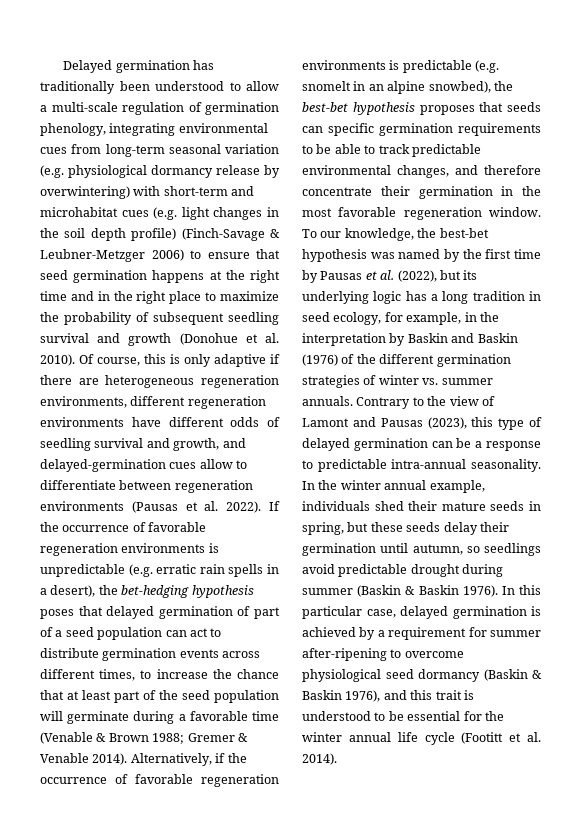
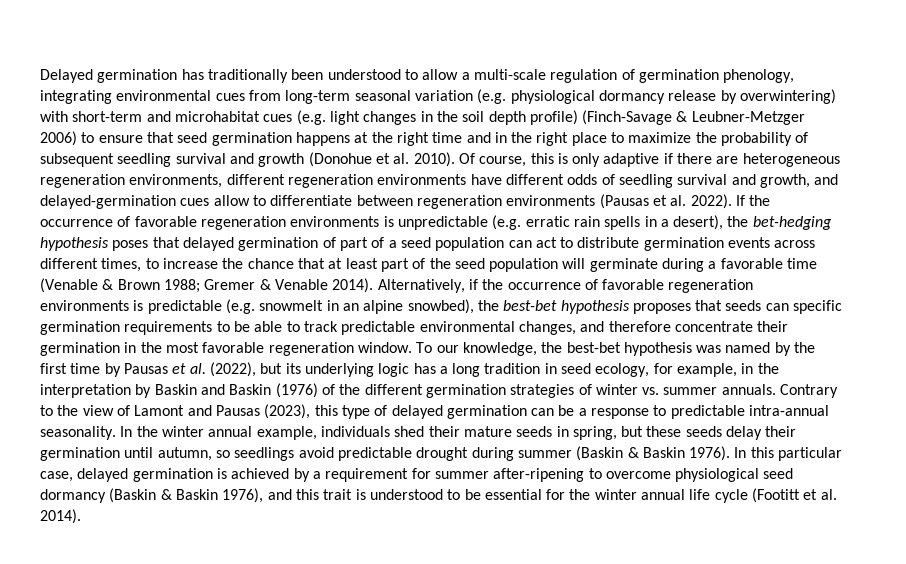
[302,81,351,91] snomelt -> [259,300,324,311] snowmelt

